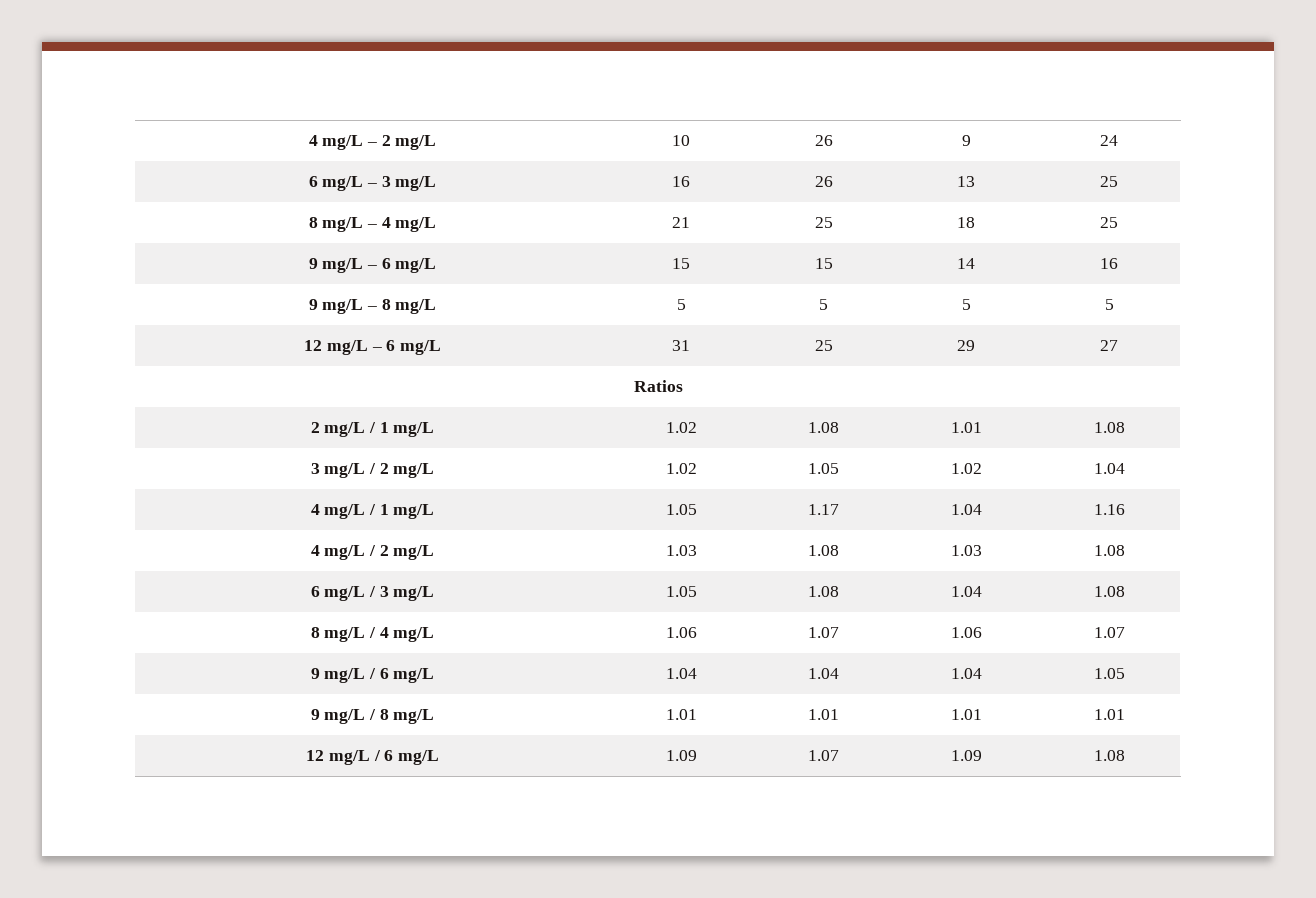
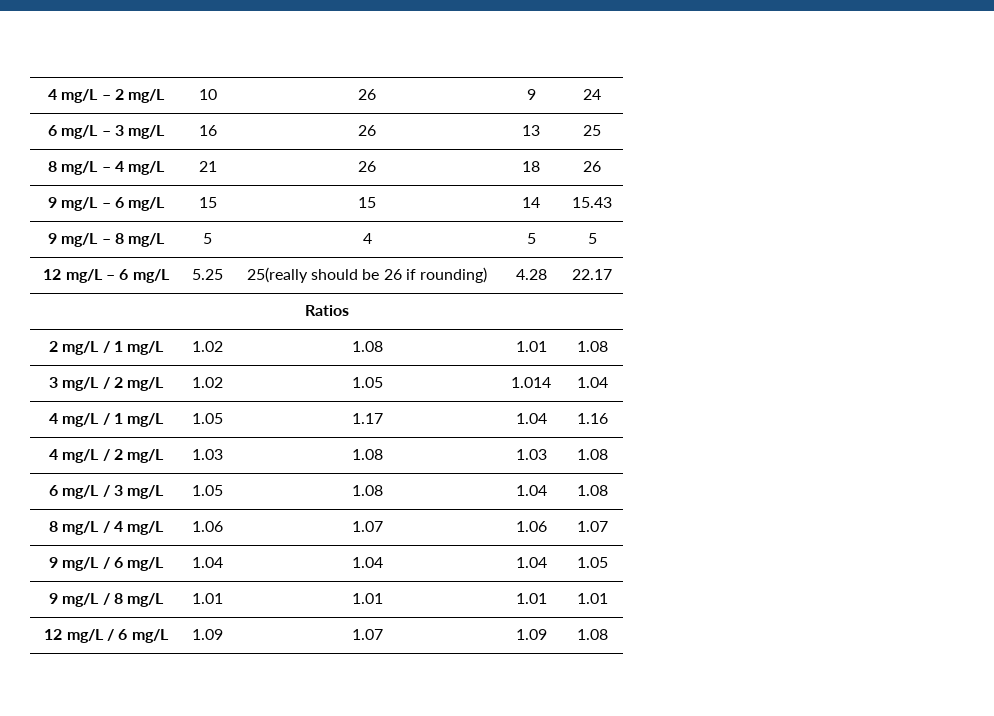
[814,217,833,228] 25 -> [358,161,376,172] 26
[1100,217,1118,228] 25 -> [583,161,601,172] 26
[1100,258,1118,269] 16 -> [572,197,612,208] 15.43
[819,299,828,310] 5 -> [362,233,372,244] 4
[672,340,690,351] [814,340,833,351] [957,340,975,351] [1100,340,1118,351] 31 | 25 | 29 | 27 -> [192,269,223,280] [246,267,488,283] [515,269,547,280] [572,269,612,280] 5.25 | 25(really should be 26 if rounding) | 4.28 | 22.17
[950,463,982,474] 1.02 -> [511,377,551,388] 1.014

